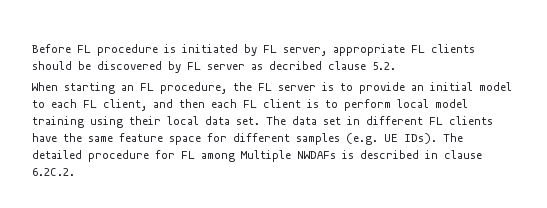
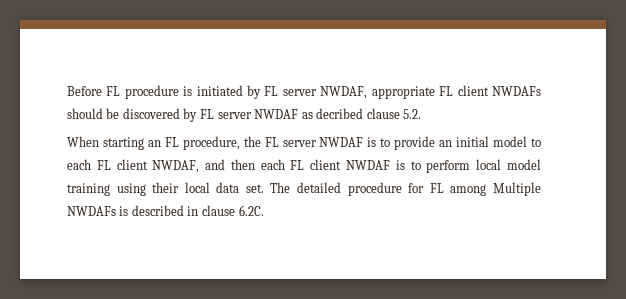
[283,44,476,56] server, appropriate FL clients -> [282,85,542,99] server NWDAF, appropriate FL client NWDAFs
(246, 67) none -> [254,109,299,119] NWDAF
(317, 88) none -> [319,137,364,147] NWDAF
[103,99,148,111] client, -> [116,159,200,173] client NWDAF,
(302, 103) none -> [346,160,391,170] NWDAF
[292,116,494,125] [32,133,464,145] data set in different FL clients have the same feature space for different samples (e.g. UE IDs). The -> (291, 187) none
[32,168,76,176] 6.2C.2. -> [238,205,264,216] 6.2C.

